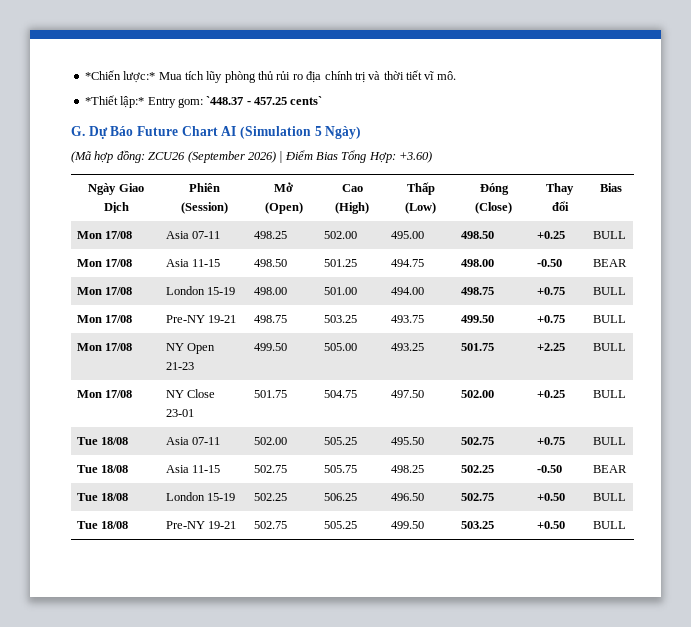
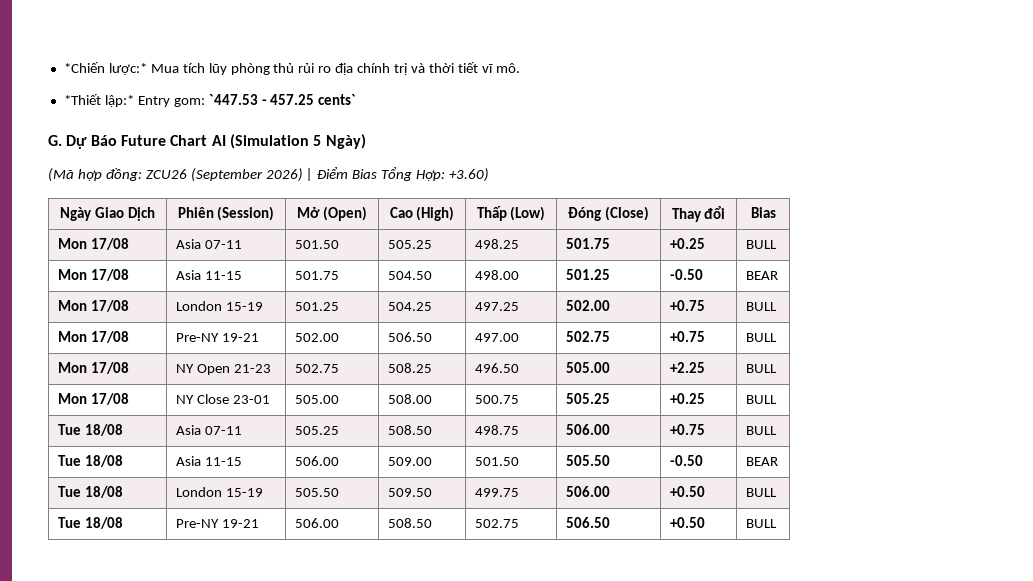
[206,96,244,105] `448.37 -> [208,94,258,105] `447.53
[253,231,287,239] [323,231,357,239] [390,231,424,239] [460,231,494,239] | 498.25 | 502.00 | 495.00 | 498.50 -> [295,240,340,249] [388,240,433,249] [475,239,520,249] [566,238,611,249] | 501.50 | 505.25 | 498.25 | 501.75
[253,259,287,267] [323,259,357,267] [390,259,424,267] [460,259,494,267] 498.50 | 501.25 | 494.75 | 498.00 -> [295,271,340,280] [388,271,433,280] [475,270,520,280] [566,269,611,280] 501.75 | 504.50 | 498.00 | 501.25
[253,287,287,295] [323,287,357,295] [390,287,424,295] [460,287,494,295] 498.00 | 501.00 | 494.00 | 498.75 -> [295,302,340,311] [388,302,433,311] [475,302,520,311] [566,300,611,311] 501.25 | 504.25 | 497.25 | 502.00
[253,315,287,323] [323,315,357,323] [390,315,424,323] [460,315,494,323] 498.75 | 503.25 | 493.75 | 499.50 -> [295,333,340,342] [388,332,433,342] [475,333,520,342] [566,331,611,342] 502.00 | 506.50 | 497.00 | 502.75
[253,343,287,351] [323,343,357,351] [390,343,424,351] [460,343,494,351] 499.50 | 505.00 | 493.25 | 501.75 -> [295,364,340,373] [388,363,433,373] [475,363,520,373] [566,362,611,373] 502.75 | 508.25 | 496.50 | 505.00
[253,390,287,398] [323,390,357,398] [390,390,424,398] [460,390,494,398] 501.75 | 504.75 | 497.50 | 502.00 -> [295,395,340,404] [388,394,433,404] [475,395,520,404] [566,393,611,404] 505.00 | 508.00 | 500.75 | 505.25
[253,437,287,445] [323,437,357,445] [390,437,424,445] [460,437,494,445] | 502.00 | 505.25 | 495.50 | 502.75 -> [295,426,340,435] [388,425,433,435] [475,425,520,435] [566,424,611,435] | 505.25 | 508.50 | 498.75 | 506.00
[253,465,287,473] [323,465,357,473] [390,465,424,473] [460,465,494,473] 502.75 | 505.75 | 498.25 | 502.25 -> [295,456,340,466] [388,457,433,466] [475,457,520,466] [566,455,611,466] 506.00 | 509.00 | 501.50 | 505.50
[253,493,287,501] [323,493,357,501] [390,493,424,501] [460,493,494,501] 502.25 | 506.25 | 496.50 | 502.75 -> [295,488,340,497] [388,488,433,497] [475,488,520,497] [566,486,611,497] 505.50 | 509.50 | 499.75 | 506.00
[253,521,287,529] [323,521,357,529] [390,521,424,529] [460,521,494,529] | 502.75 | 505.25 | 499.50 | 503.25 -> [295,518,340,528] [388,518,433,528] [475,519,520,528] [566,517,611,528] | 506.00 | 508.50 | 502.75 | 506.50

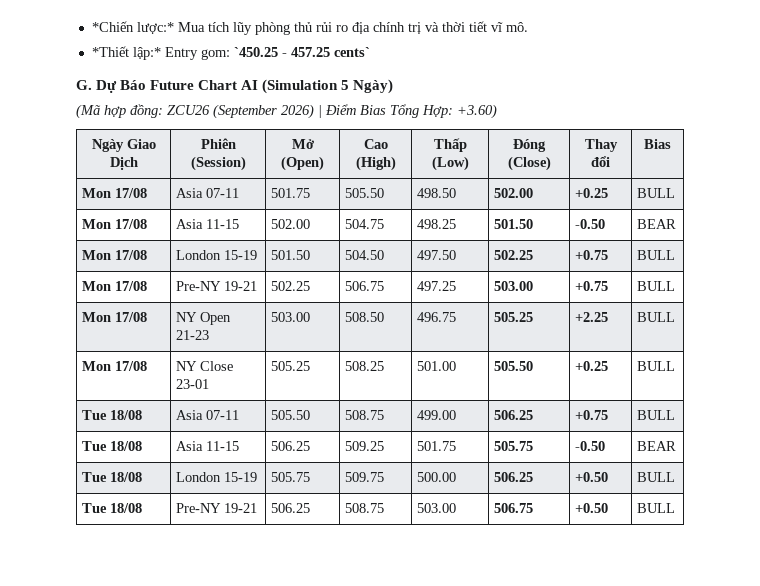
[208,94,258,105] `447.53 -> [233,47,278,57] `450.25
[295,240,340,249] [388,240,433,249] [475,239,520,249] [566,238,611,249] 501.50 | 505.25 | 498.25 | 501.75 -> [270,188,310,198] [344,188,384,198] [416,188,456,198] [493,188,533,198] 501.75 | 505.50 | 498.50 | 502.00
[295,271,340,280] [388,271,433,280] [475,270,520,280] [566,269,611,280] 501.75 | 504.50 | 498.00 | 501.25 -> [270,219,310,229] [344,219,384,229] [416,219,456,229] [493,219,533,229] 502.00 | 504.75 | 498.25 | 501.50
[295,302,340,311] [388,302,433,311] [475,302,520,311] [566,300,611,311] 501.25 | 504.25 | 497.25 | 502.00 -> [270,250,310,260] [344,250,384,260] [416,250,456,260] [493,250,533,260] 501.50 | 504.50 | 497.50 | 502.25
[295,333,340,342] [388,332,433,342] [475,333,520,342] [566,331,611,342] 502.00 | 506.50 | 497.00 | 502.75 -> [270,281,310,291] [344,281,384,291] [416,281,456,291] [493,281,533,291] 502.25 | 506.75 | 497.25 | 503.00
[295,364,340,373] [388,363,433,373] [475,363,520,373] [566,362,611,373] 502.75 | 508.25 | 496.50 | 505.00 -> [270,312,310,322] [344,312,384,322] [416,312,456,322] [493,312,533,322] 503.00 | 508.50 | 496.75 | 505.25
[295,395,340,404] [388,394,433,404] [475,395,520,404] [566,393,611,404] 505.00 | 508.00 | 500.75 | 505.25 -> [270,361,310,371] [344,361,384,371] [416,361,456,371] [493,361,533,371] 505.25 | 508.25 | 501.00 | 505.50
[295,426,340,435] [388,425,433,435] [475,425,520,435] [566,424,611,435] 505.25 | 508.50 | 498.75 | 506.00 -> [270,410,310,420] [344,410,384,420] [416,410,456,420] [493,410,533,420] 505.50 | 508.75 | 499.00 | 506.25
[295,456,340,466] [388,457,433,466] [475,457,520,466] [566,455,611,466] 506.00 | 509.00 | 501.50 | 505.50 -> [270,441,310,451] [344,441,384,451] [416,441,456,451] [493,441,533,451] 506.25 | 509.25 | 501.75 | 505.75
[295,488,340,497] [388,488,433,497] [475,488,520,497] [566,486,611,497] 505.50 | 509.50 | 499.75 | 506.00 -> [270,472,310,482] [344,472,384,482] [416,472,456,482] [493,472,533,482] 505.75 | 509.75 | 500.00 | 506.25
[295,518,340,528] [388,518,433,528] [475,519,520,528] [566,517,611,528] 506.00 | 508.50 | 502.75 | 506.50 -> [270,503,310,513] [344,503,384,513] [416,503,456,513] [493,503,533,513] 506.25 | 508.75 | 503.00 | 506.75

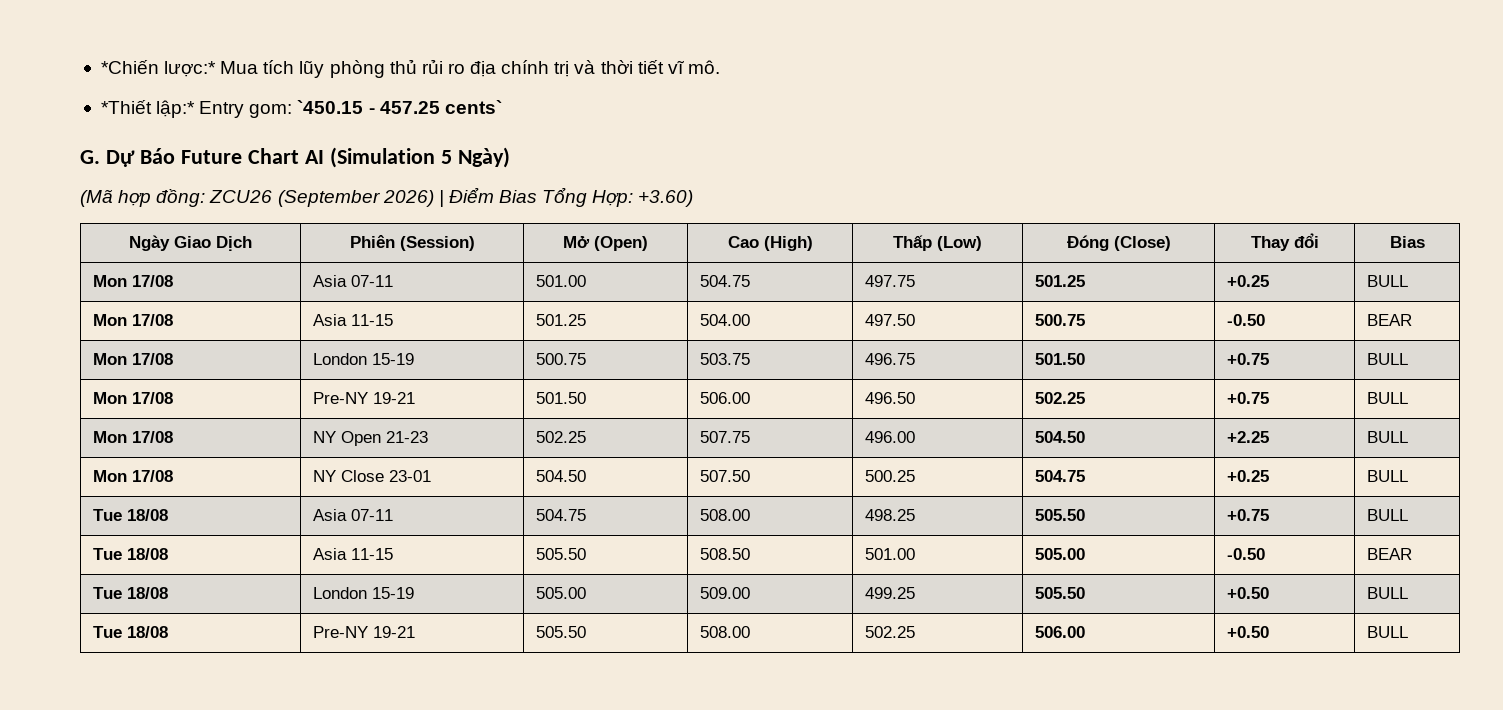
[233,47,278,57] `450.25 -> [297,100,364,114] `450.15
[270,188,310,198] [344,188,384,198] [416,188,456,198] [493,188,533,198] 501.75 | 505.50 | 498.50 | 502.00 -> [536,275,587,287] [700,275,751,287] [865,275,916,287] [1035,275,1086,287] 501.00 | 504.75 | 497.75 | 501.25
[270,219,310,229] [344,219,384,229] [416,219,456,229] [493,219,533,229] 502.00 | 504.75 | 498.25 | 501.50 -> [536,314,587,326] [700,314,751,326] [865,314,916,326] [1035,314,1086,326] 501.25 | 504.00 | 497.50 | 500.75
[270,250,310,260] [344,250,384,260] [416,250,456,260] [493,250,533,260] 501.50 | 504.50 | 497.50 | 502.25 -> [536,353,587,365] [700,353,751,365] [865,353,916,365] [1035,353,1086,365] 500.75 | 503.75 | 496.75 | 501.50
[270,281,310,291] [344,281,384,291] [416,281,456,291] [493,281,533,291] 502.25 | 506.75 | 497.25 | 503.00 -> [536,392,587,404] [700,392,751,404] [865,392,916,404] [1035,392,1086,404] 501.50 | 506.00 | 496.50 | 502.25
[270,312,310,322] [344,312,384,322] [416,312,456,322] [493,312,533,322] 503.00 | 508.50 | 496.75 | 505.25 -> [536,431,587,443] [700,431,751,443] [865,431,916,443] [1035,431,1086,443] 502.25 | 507.75 | 496.00 | 504.50
[270,361,310,371] [344,361,384,371] [416,361,456,371] [493,361,533,371] 505.25 | 508.25 | 501.00 | 505.50 -> [536,470,587,482] [700,470,751,482] [865,470,916,482] [1035,470,1086,482] 504.50 | 507.50 | 500.25 | 504.75
[270,410,310,420] [344,410,384,420] [416,410,456,420] [493,410,533,420] 505.50 | 508.75 | 499.00 | 506.25 -> [536,509,587,521] [700,509,751,521] [865,509,916,521] [1035,509,1086,521] 504.75 | 508.00 | 498.25 | 505.50
[270,441,310,451] [344,441,384,451] [416,441,456,451] [493,441,533,451] 506.25 | 509.25 | 501.75 | 505.75 -> [536,548,587,560] [700,548,751,560] [865,548,916,560] [1035,548,1086,560] 505.50 | 508.50 | 501.00 | 505.00
[270,472,310,482] [344,472,384,482] [416,472,456,482] [493,472,533,482] 505.75 | 509.75 | 500.00 | 506.25 -> [536,587,587,599] [700,587,751,599] [865,587,916,599] [1035,587,1086,599] 505.00 | 509.00 | 499.25 | 505.50
[270,503,310,513] [344,503,384,513] [416,503,456,513] [493,503,533,513] 506.25 | 508.75 | 503.00 | 506.75 -> [536,626,587,638] [700,626,751,638] [865,626,916,638] [1035,626,1086,638] 505.50 | 508.00 | 502.25 | 506.00

